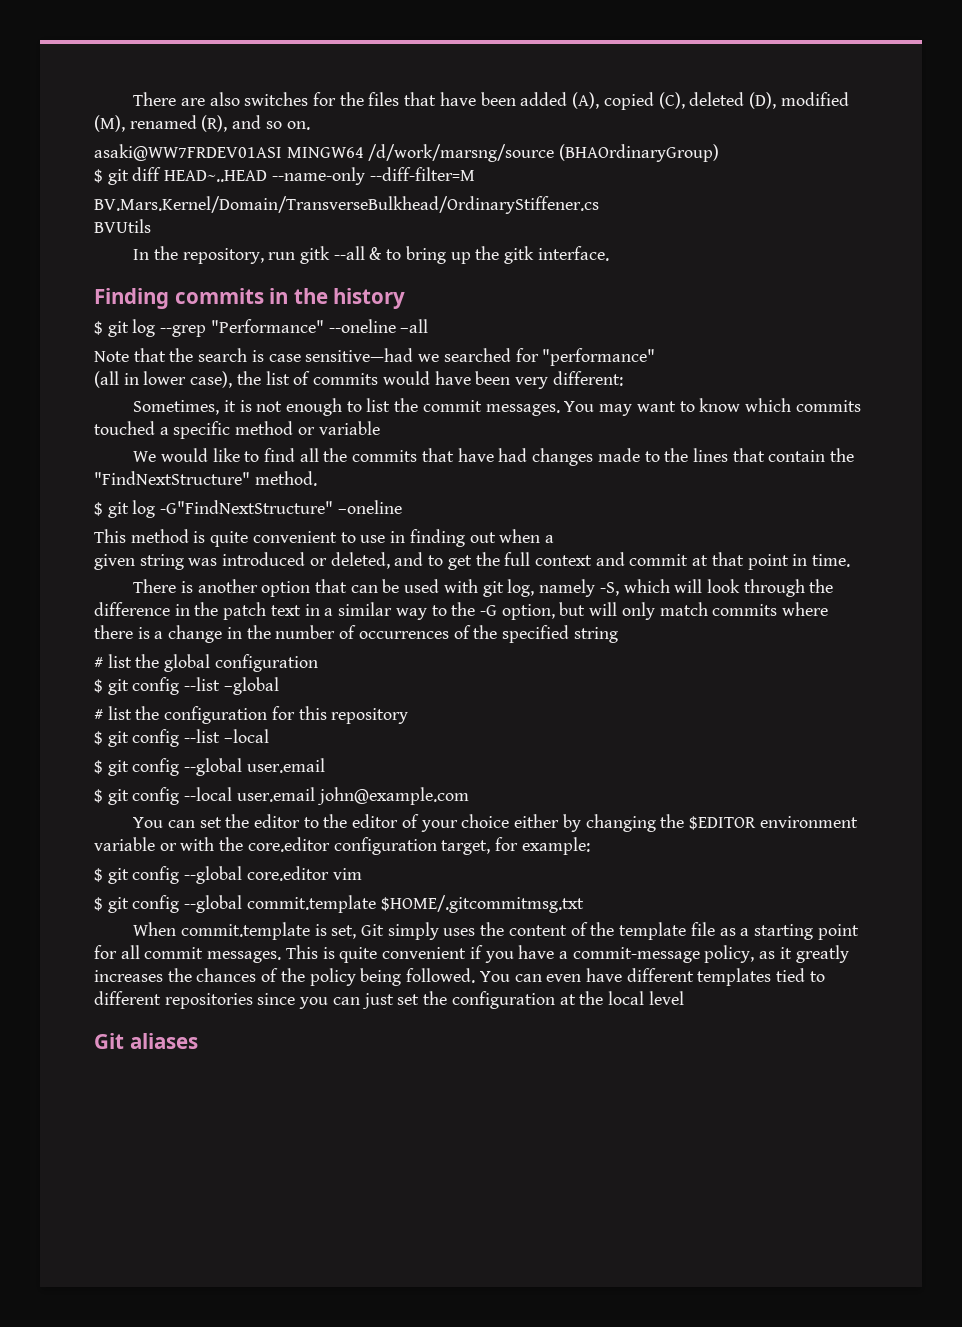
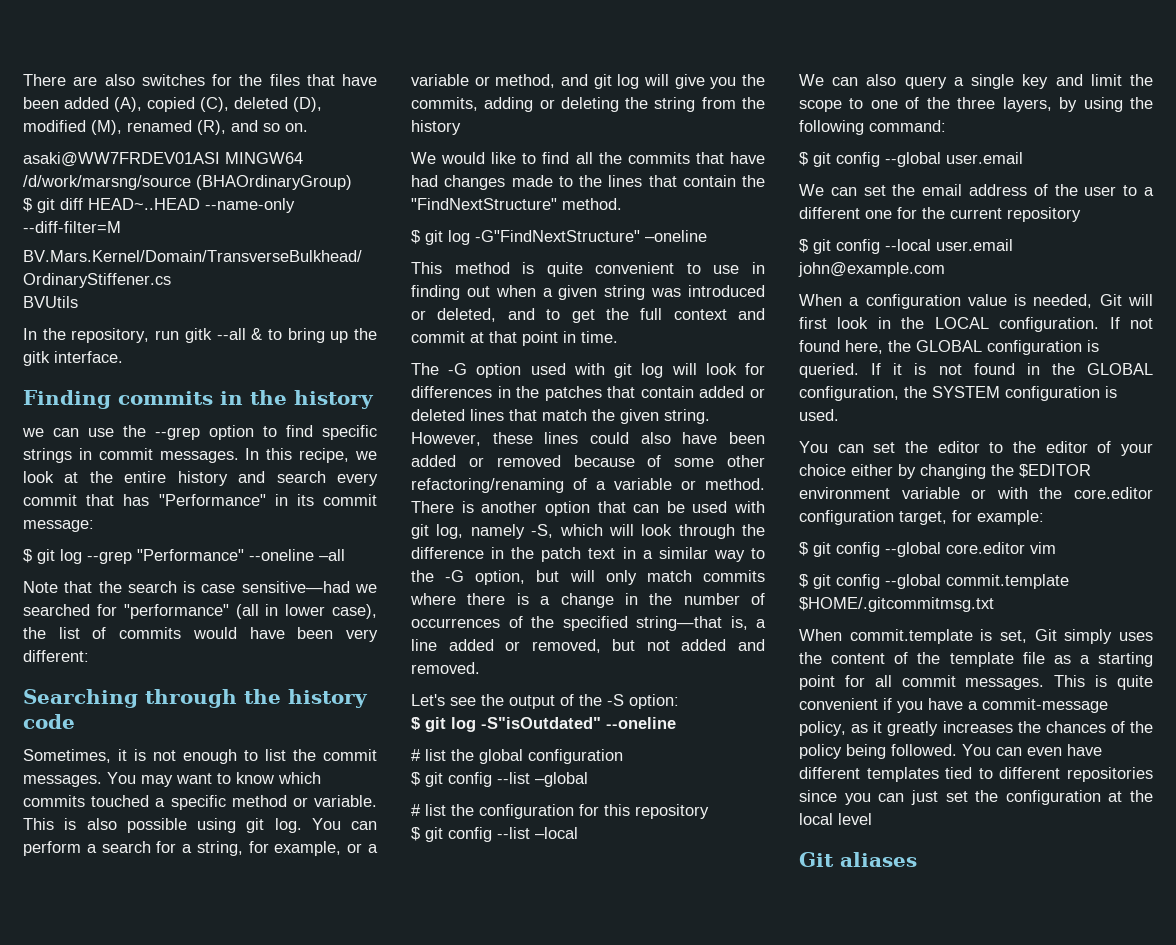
(406, 298) none -> [22,425,377,440] [23,448,377,463] [23,471,378,486] [23,494,377,506] [23,520,94,532] // we can use the --grep option to find specific strings in commit messages. In this recipe, we look at the entire history and search every commit that has "Performance" in its commit message:
(656, 357) // -> (229, 611) none
(623, 378) none -> [23,689,368,708] [23,714,75,729] // Searching through the history code
[318,421,380,435] variable -> [314,795,377,807] [23,818,377,833] [23,841,378,856] [411,74,765,89] [411,97,765,112] [411,120,461,135] variable. This is also possible using git log. You can perform a search for a string, for example, or a variable or method, and git log will give you the commits, adding or deleting the string from the history
(554, 539) // -> (553, 292) none
(851, 560) none -> [411,363,765,378] [411,386,765,401] [411,409,710,424] [411,432,765,446] [411,455,765,467] [411,478,765,493] The -G option used with git log will look for differences in the patches that contain added or deleted lines that match the given string. However, these lines could also have been added or removed because of some other refactoring/renaming of a variable or method.
[573,627,618,643] string -> [636,616,766,631] [411,639,765,653] [411,662,480,674] [411,694,679,709] [411,717,676,732] string—that is, a line added or removed, but not added and removed. // Let's see the output of the -S option: // $ git log -S"isOutdated" --oneline
(269, 736) none -> [799,74,1153,89] [799,97,1153,112] [799,120,946,135] // We can also query a single key and limit the scope to one of the three layers, by using the following command:
(325, 765) none -> [799,184,1154,196] [799,207,1081,222] // We can set the email address of the user to a different one for the current repository
(469, 796) none -> [799,294,1153,309] [799,317,1153,332] [799,340,1099,355] [799,363,1153,378] [799,386,1117,401] [799,409,839,421] // When a configuration value is needed, Git will first look in the LOCAL configuration. If not found here, the GLOBAL configuration is queried. If it is not found in the GLOBAL configuration, the SYSTEM configuration is used.

